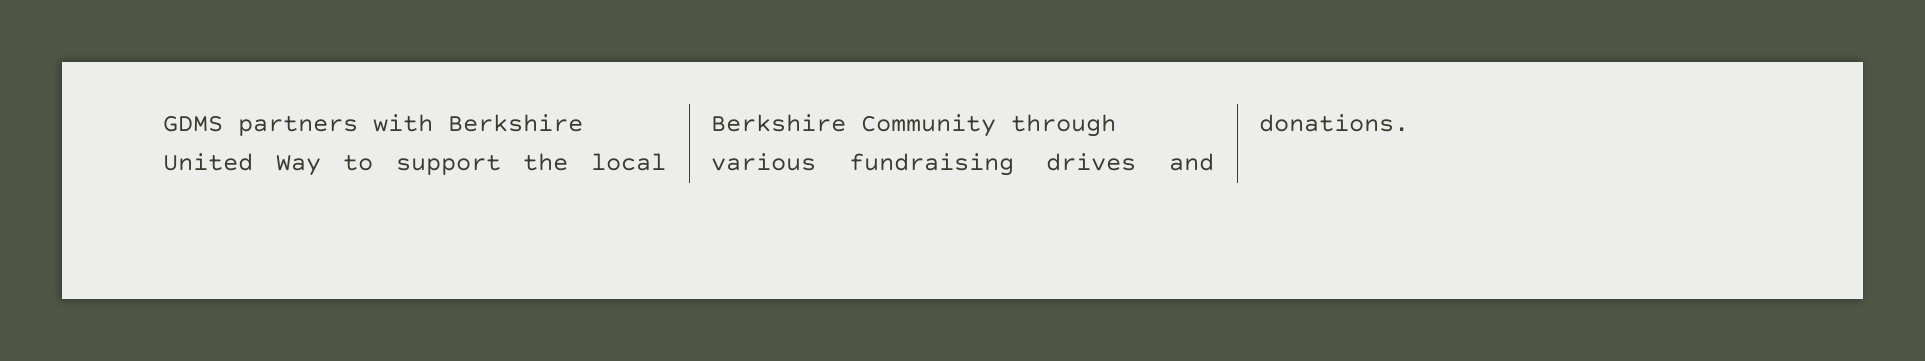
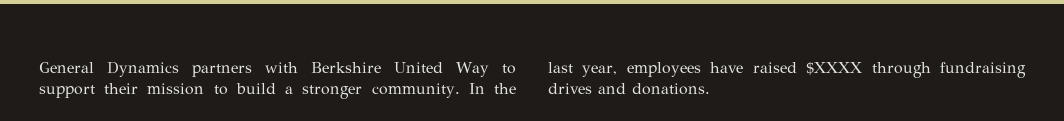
[163,115,223,132] GDMS -> [39,61,180,77] General Dynamics
[523,153,666,171] [711,114,1116,137] [711,153,816,171] the local Berkshire Community through various -> [104,83,516,99] [548,62,931,78] their mission to build a stronger community. In the last year, employees have raised $XXXX through

